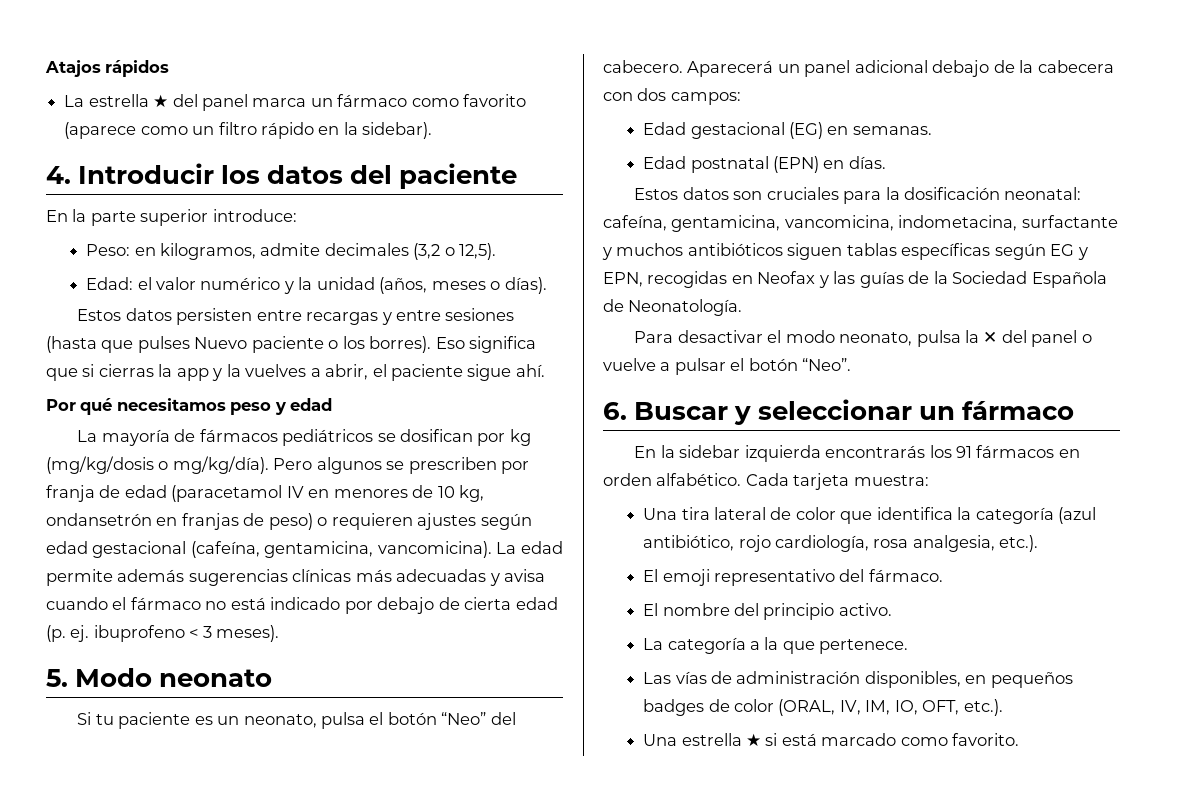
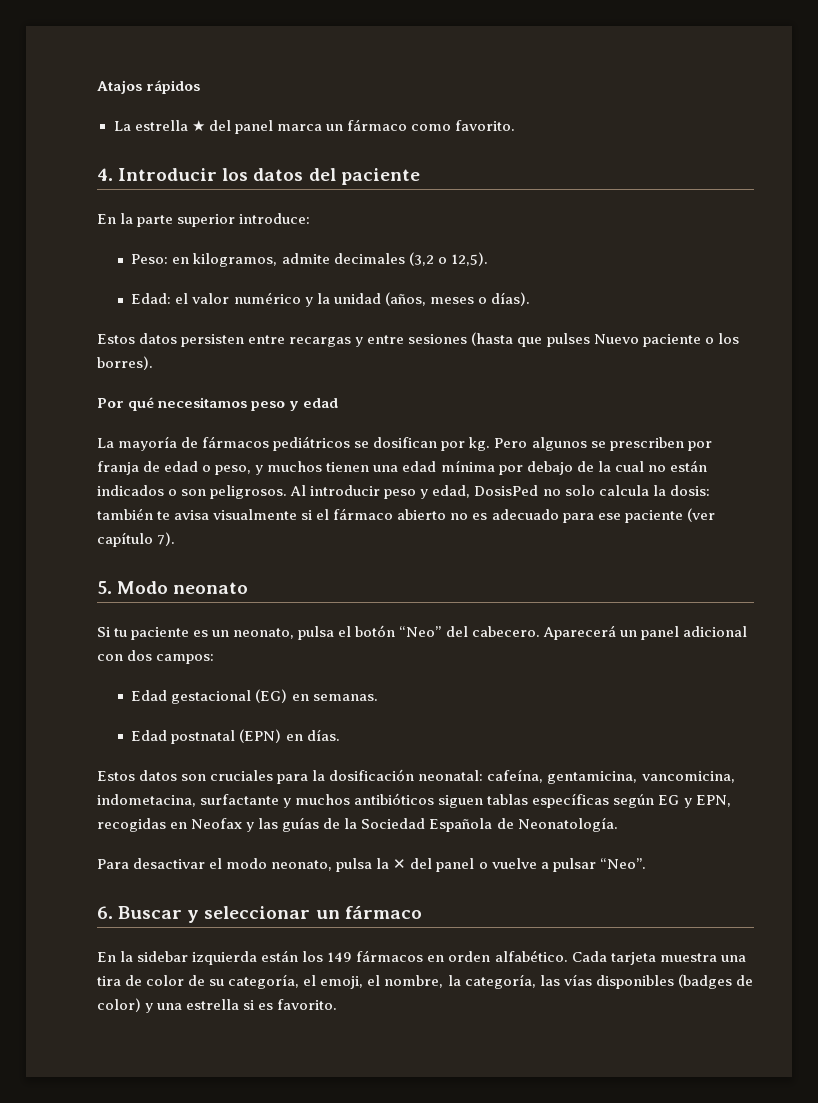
[463,94,527,107] [64,122,433,139] favorito (aparece como un filtro rápido en la sidebar). -> [454,120,515,131] favorito.
[435,336,537,353] [46,364,545,381] Eso significa que si cierras la app y la vuelves a abrir, el paciente sigue ahí. -> (153, 363) none
[509,429,531,446] [46,456,269,474] kg (mg/kg/dosis o mg/kg/día). -> [469,437,491,451] kg.
[171,485,485,502] [46,513,532,530] [46,541,563,558] [46,569,546,586] [46,597,558,614] [46,625,280,642] (paracetamol IV en menores de 10 kg, ondansetrón en franjas de peso) o requieren ajustes según edad gestacional (cafeína, gentamicina, vancomicina). La edad permite además sugerencias clínicas más adecuadas y avisa cuando el fármaco no está indicado por debajo de cierta edad (p. ej. ibuprofeno < 3 meses). -> [202,460,707,475] [97,485,710,499] [97,508,715,523] [97,532,176,547] o peso, y muchos tienen una edad mínima por debajo de la cual no están indicados o son peligrosos. Al introducir peso y edad, DosisPed no solo calcula la dosis: también te avisa visualmente si el fármaco abierto no es adecuado para ese paciente (ver capítulo 7).
[932,60,1114,77] debajo de la cabecera -> (747, 631) none
[730,358,798,371] el botón -> (596, 865) none
[825,445,972,458] encontrarás los 91 -> [261,950,353,962] están los 149
[853,475,929,486] [643,507,1097,524] [643,535,1039,552] [643,569,943,586] [643,603,892,620] [643,637,909,654] [643,671,1073,688] [643,699,1003,716] [643,733,948,747] muestra: // Una tira lateral de color que identifica la categoría (azul antibiótico, rojo cardiología, rosa analgesia, etc.). // El emoji representativo del fármaco. // El nombre del principio activo. // La categoría a la que pertenece. // Las vías de administración disponibles, en pequeños badges de color (ORAL, IV, IM, IO, OFT, etc.). // Una estrella ★ si está marcado como -> [659,953,746,962] [97,974,753,989] [97,998,274,1013] muestra una tira de color de su categoría, el emoji, el nombre, la categoría, las vías disponibles (badges de color) y una estrella si es

